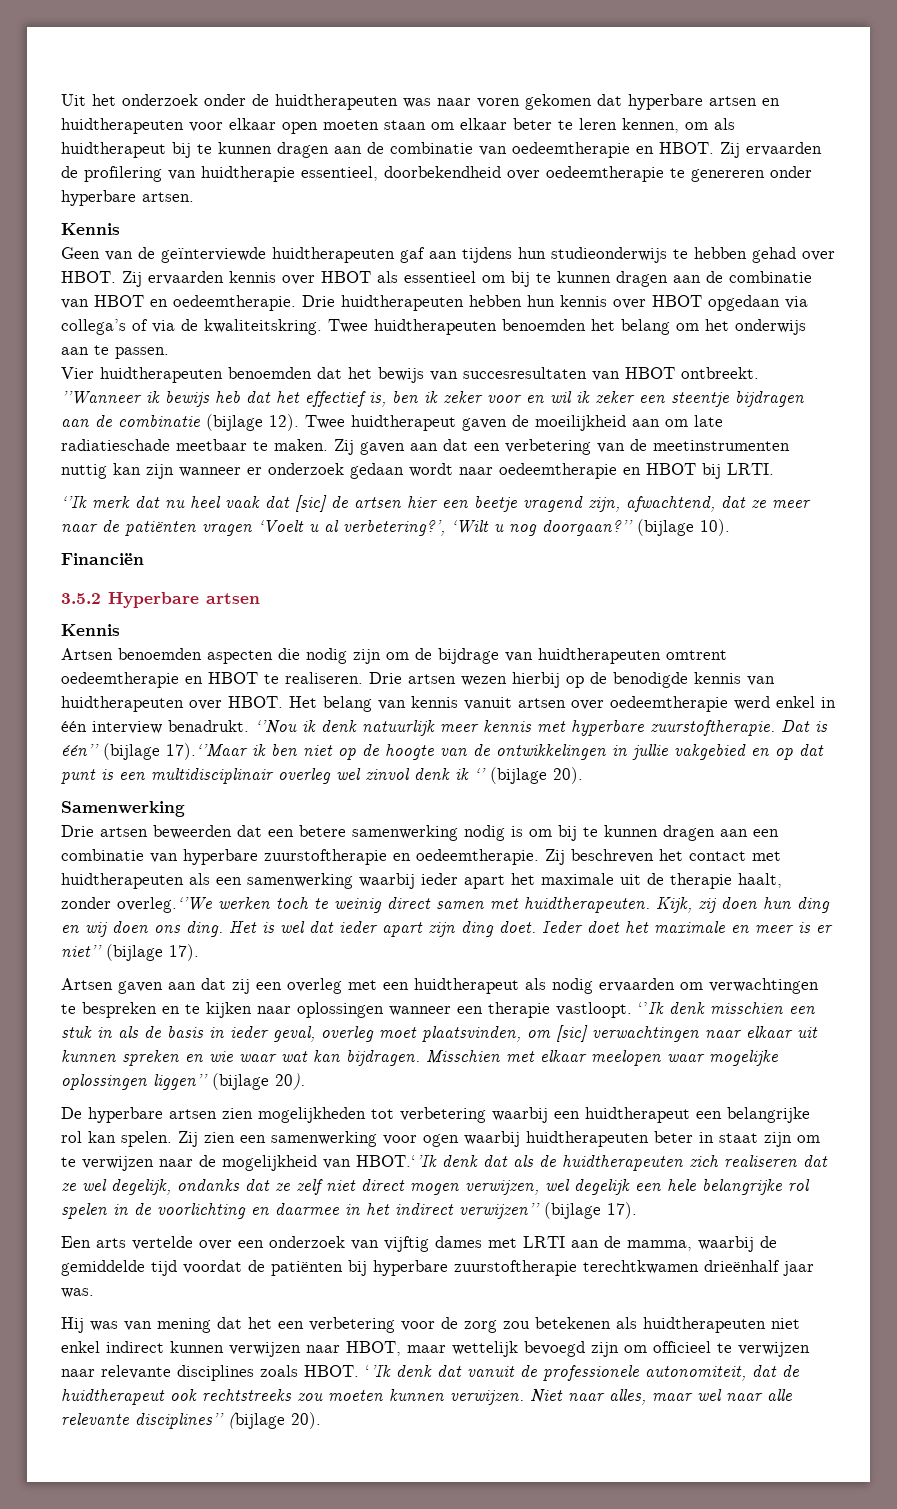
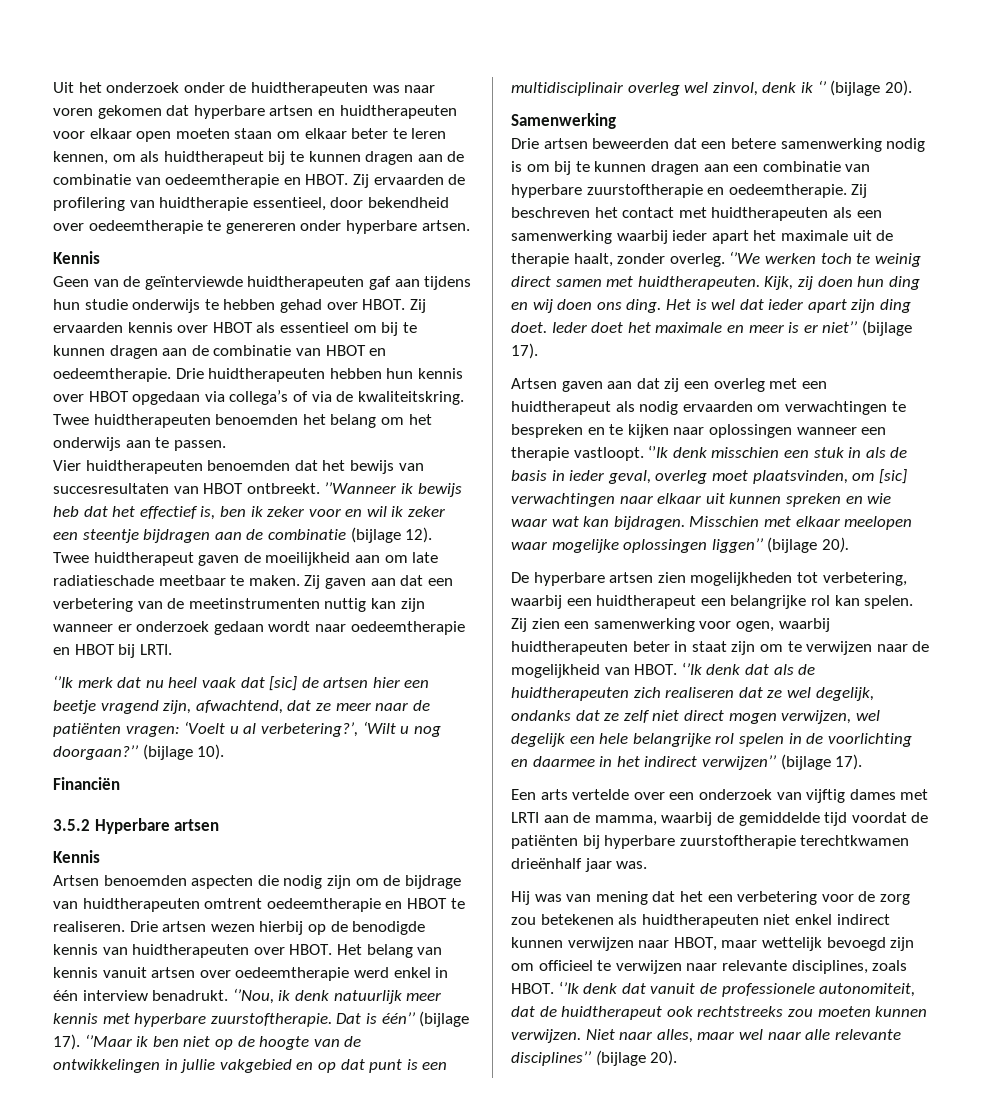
[384,166,501,178] doorbekendheid -> [330,197,449,208] door bekendheid
[551,247,667,263] studieonderwijs -> [84,299,201,313] studie onderwijs
[202,524,252,536] vragen -> [125,725,180,737] vragen:
[255,720,297,734] ‘’Nou -> [232,988,274,1004] ‘’Nou,
[166,743,248,760] 17).‘’Maar -> [53,1034,132,1050] 17). ‘’Maar
[365,768,410,780] zinvol -> [712,82,758,96] zinvol,
[117,897,212,913] overleg.‘’We -> [669,251,761,267] overleg. ‘’We
[400,1107,486,1123] verbetering -> [822,572,907,586] verbetering,
[423,1134,459,1147] ogen -> [735,621,774,632] ogen,
[356,1155,437,1167] HBOT.‘’Ik -> [634,662,702,675] HBOT. ‘’Ik
[177,1365,254,1381] disciplines -> [791,960,868,974] disciplines,

